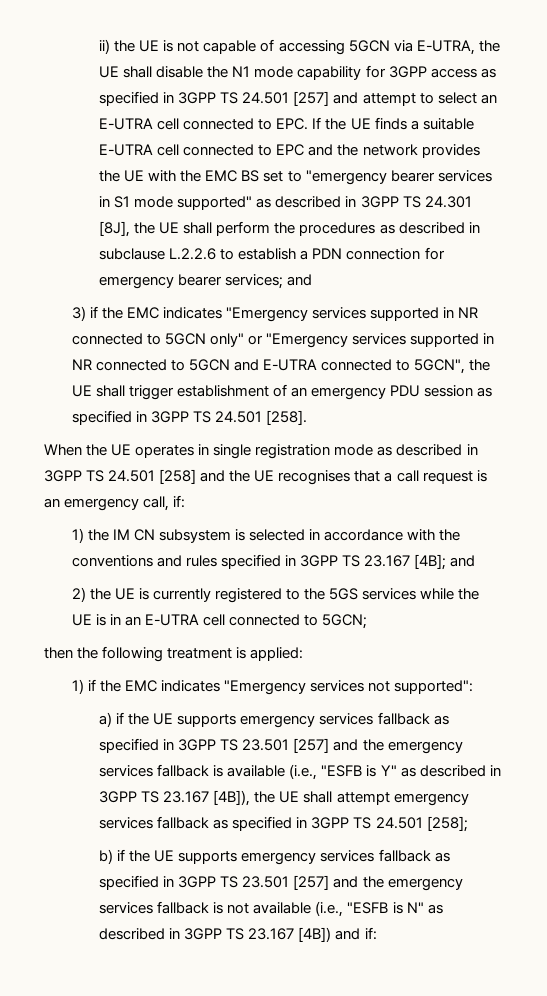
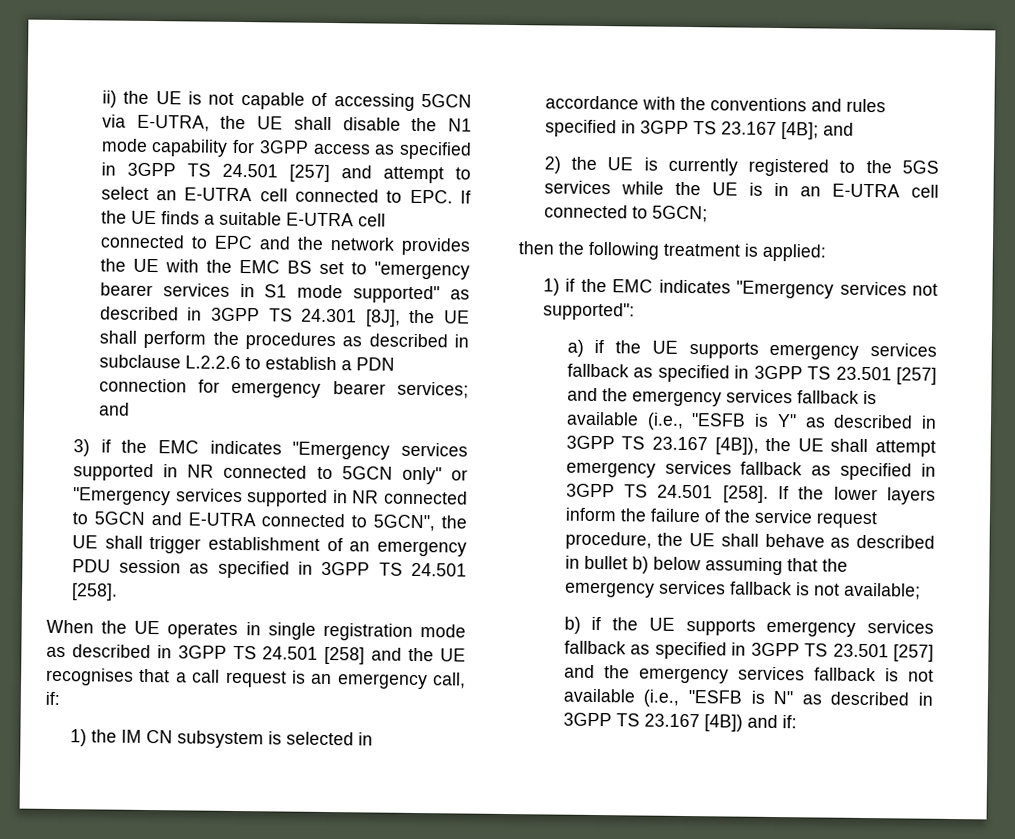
[426,816,468,832] [258]; -> [722,485,936,505] [564,507,877,529] [564,531,936,550] [564,555,848,576] [564,580,921,600] [258]. If the lower layers inform the failure of the service request procedure, the UE shall behave as described in bullet b) below assuming that the emergency services fallback is not available;

